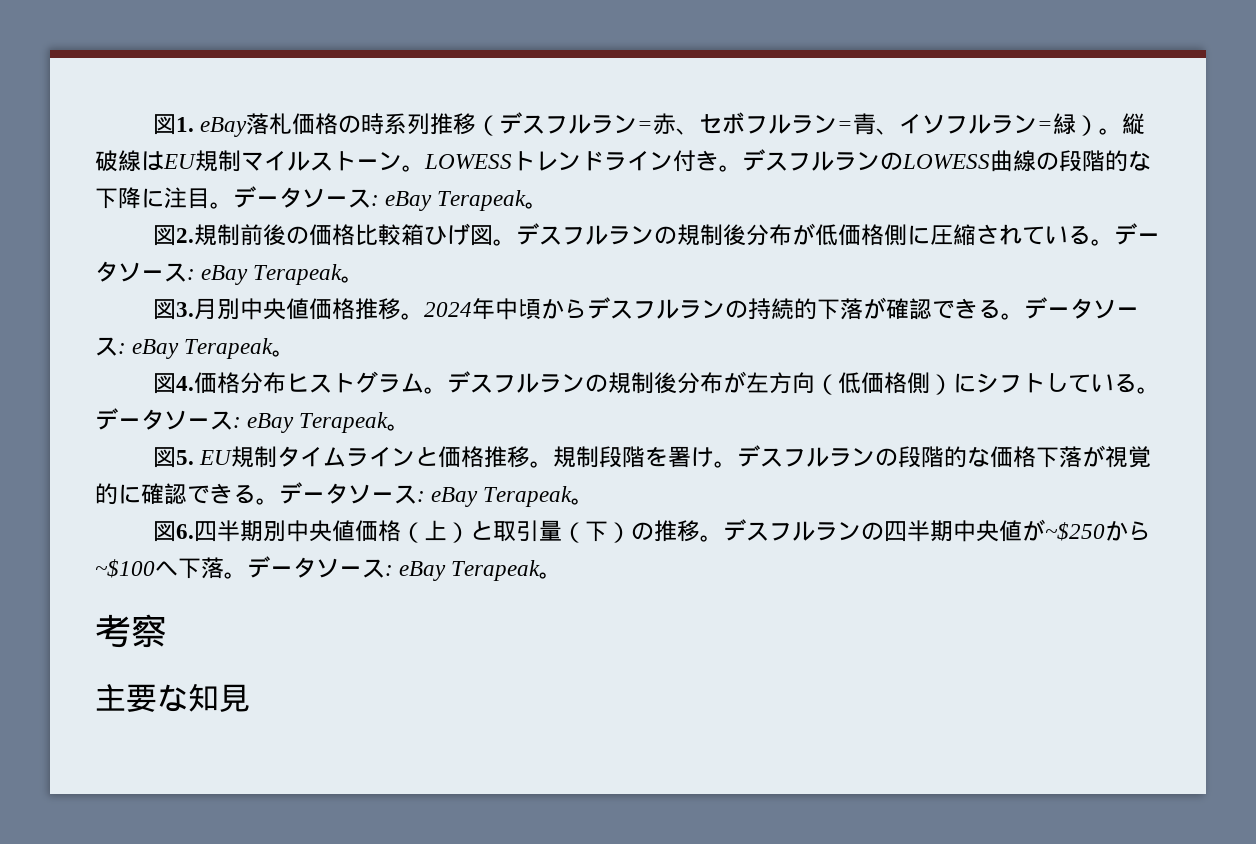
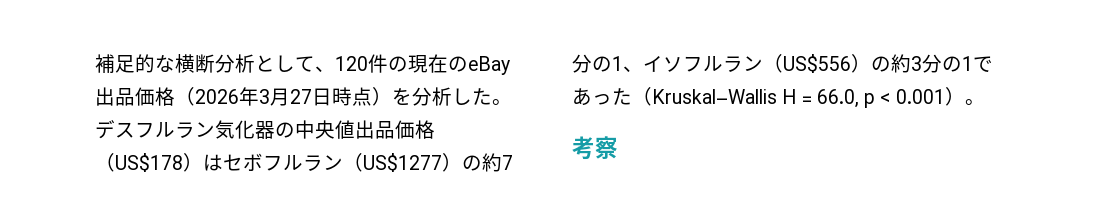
[152,112,1146,137] [95,149,1151,172] [95,186,549,211] [152,223,1160,246] [95,261,365,285] [152,297,1139,320] [95,337,296,359] [152,371,1160,395] [95,408,411,433] [152,445,1152,468] [95,482,595,507] [152,519,1151,543] [95,556,541,581] 図1. eBay落札価格の時系列推移（デスフルラン=赤、セボフルラン=青、イソフルラン=緑）。縦破線はEU規制マイルストーン。LOWESSトレンドライン付き。デスフルランのLOWESS曲線の段階的な下降に注目。データソース: eBay Terapeak。 // 図2.規制前後の価格比較箱ひげ図。デスフルランの規制後分布が低価格側に圧縮されている。データソース: eBay Terapeak。 // 図3.月別中央値価格推移。2024年中頃からデスフルランの持続的下落が確認できる。データソース: eBay Terapeak。 // 図4.価格分布ヒストグラム。デスフルランの規制後分布が左方向（低価格側）にシフトしている。データソース: eBay Terapeak。 // 図5. EU規制タイムラインと価格推移。規制段階を署け。デスフルランの段階的な価格下落が視覚的に確認できる。データソース: eBay Terapeak。 // 図6.四半期別中央値価格（上）と取引量（下）の推移。デスフルランの四半期中央値が~$250から~$100へ下落。データソース: eBay Terapeak -> [95,54,510,75] [95,87,512,106] [95,120,435,139] [95,153,513,172] [572,54,993,73] [572,87,965,108] 補足的な横断分析として、120件の現在のeBay出品価格（2026年3月27日時点）を分析した。デスフルラン気化器の中央値出品価格（US$178）はセボフルラン（US$1277）の約7分の1、イソフルラン（US$556）の約3分の1であった（Kruskal–Wallis H = 66.0, p < 0.001）
[95,683,250,712] // 主要な知見 -> (618, 147) none

